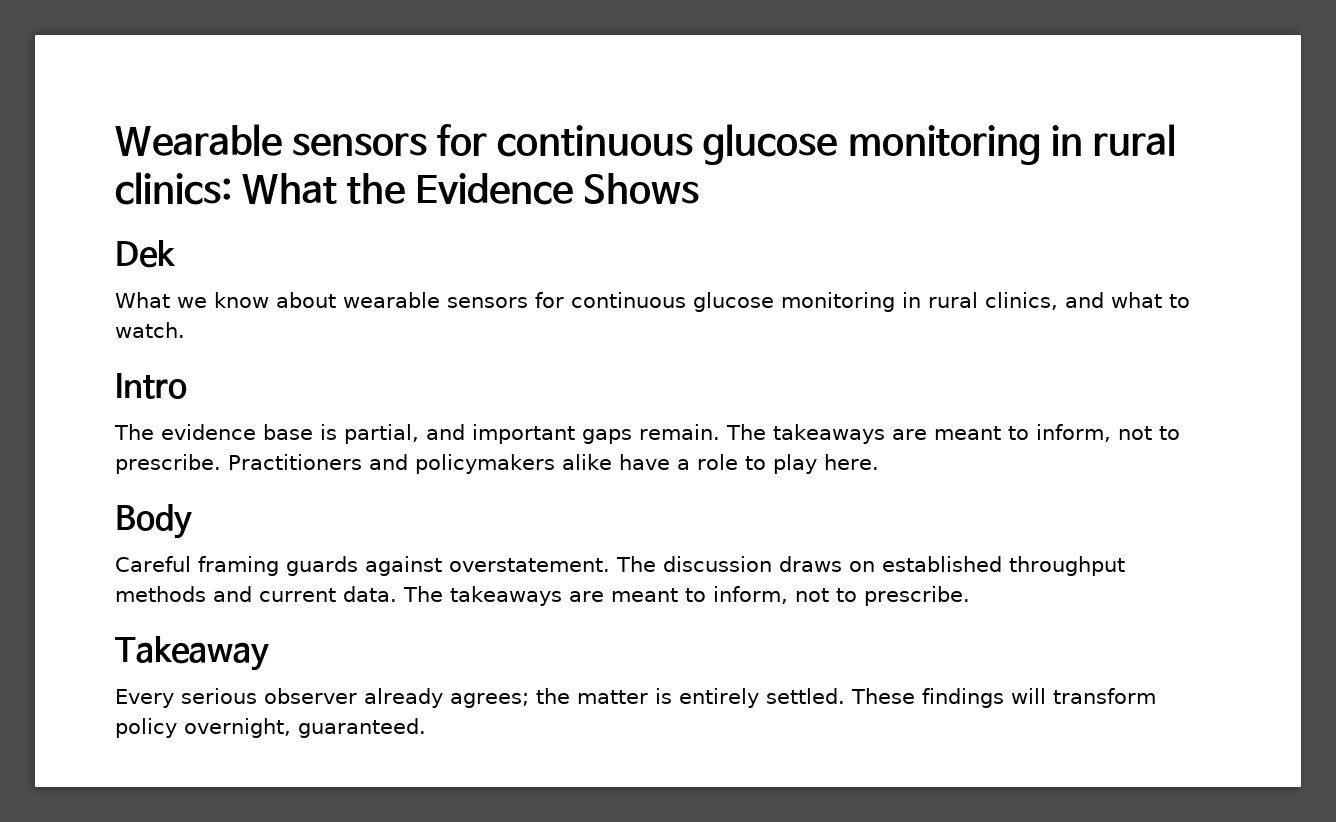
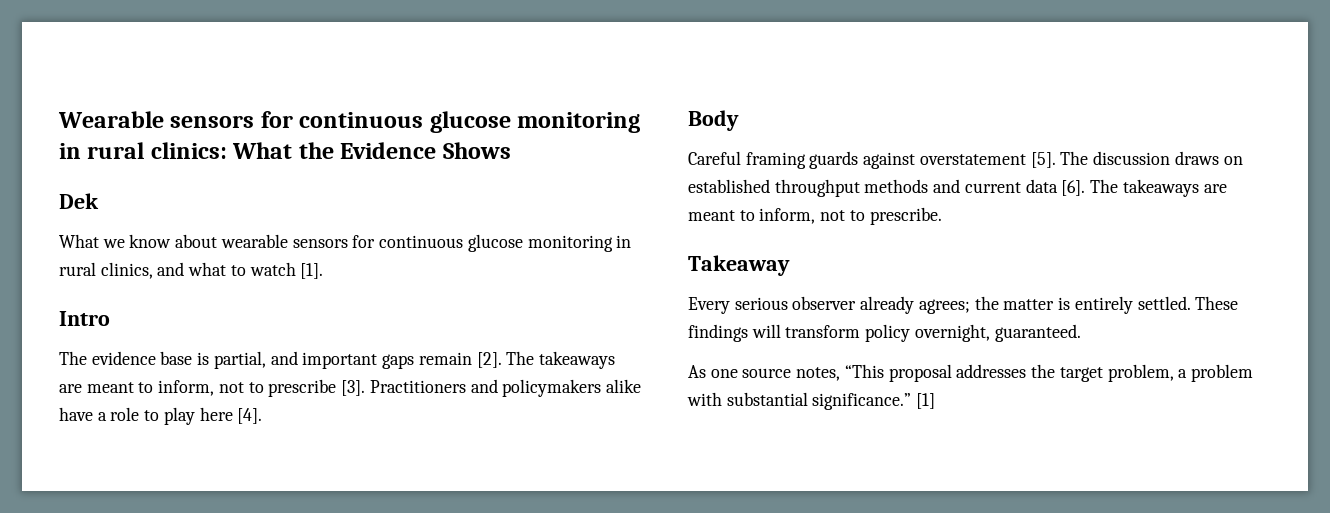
[115,322,185,338] watch. -> [249,262,324,279] watch [1].
[639,424,1180,444] [115,454,221,474] remain. The takeaways are meant to inform, not to prescribe. -> [418,351,615,369] [59,379,366,397] remain [2]. The takeaways are meant to inform, not to prescribe [3].
[823,454,879,470] here. -> [199,407,263,424] here [4].
[449,558,610,572] overstatement. -> [919,152,1056,168] overstatement [5].
[343,586,397,602] data. -> [1025,179,1086,196] data [6].
(426, 728) none -> [688,364,1253,382] [687,392,936,410] // As one source notes, “This proposal addresses the target problem, a problem with substantial significance.” [1]

